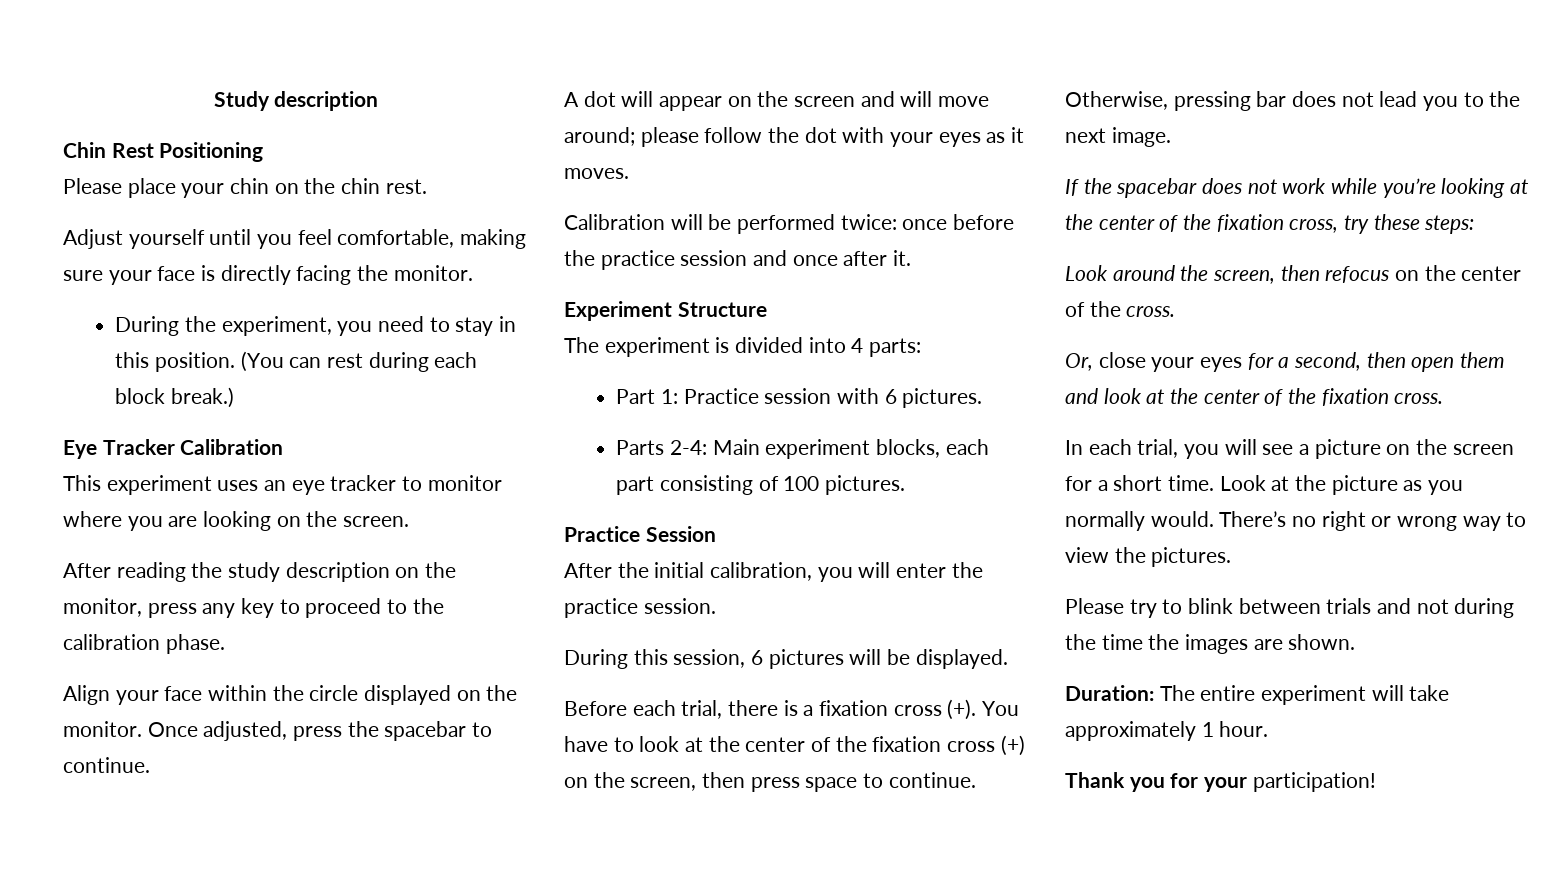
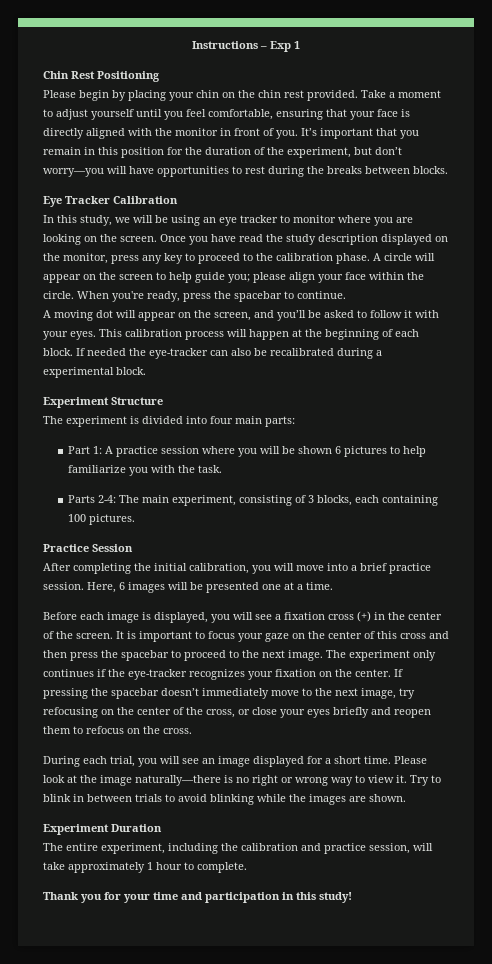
[213,91,379,111] Study description -> [192,41,300,52] Instructions – Exp 1
[127,178,176,198] place -> [79,90,166,101] begin by placing
[385,179,427,194] [63,229,123,249] rest. // Adjust -> [284,90,441,101] [43,109,88,120] rest provided. Take a moment to adjust
[460,229,527,249] [63,270,103,281] making sure -> [276,109,347,120] ensuring that
[296,265,473,285] [115,316,516,336] [115,351,478,372] [115,387,234,408] [63,439,284,459] [63,475,259,495] facing the monitor. // During the experiment, you need to stay in this position. (You can rest during each block break.) // Eye Tracker Calibration // This experiment uses -> [86,128,419,139] [43,147,402,158] [43,166,448,177] [43,196,178,207] [43,215,200,226] aligned with the monitor in front of you. It’s important that you remain in this position for the duration of the experiment, but don’t worry—you will have opportunities to rest during the breaks between blocks. // Eye Tracker Calibration // In this study, we will be using
[63,562,186,582] // After reading -> [160,234,263,245] Once you have read
(390, 572) none -> [381,234,432,245] displayed
[63,685,518,705] [63,721,288,741] // Align your face within the circle displayed on the monitor. Once adjusted, -> [373,253,435,261] [43,272,424,283] [43,291,180,302] A circle will appear on the screen to help guide you; please align your face within the circle. When you're ready,
(579, 99) none -> [54,310,93,321] moving
[794,91,990,107] [564,127,1025,147] [564,168,629,179] [564,214,1015,234] [564,250,912,270] screen and will move around; please follow the dot with your eyes as it moves. // Calibration will be performed twice: once before the practice session and once after it. -> [214,310,439,321] [43,329,419,340] [43,348,382,359] [43,367,146,378] screen, and you’ll be asked to follow it with your eyes. This calibration process will happen at the beginning of each block. If needed the eye-tracker can also be recalibrated during a experimental block.
[851,338,864,353] 4 -> [210,416,262,424] four main
[683,388,983,408] [616,439,989,459] [616,475,779,495] Practice session with 6 pictures. // Parts 2-4: Main experiment blocks, each part consisting of -> [104,446,426,457] [67,465,222,476] [67,495,438,506] A practice session where you will be shown 6 pictures to help familiarize you with the task. // Parts 2-4: The main experiment, consisting of 3 blocks, each containing
(612, 570) none -> [73,563,131,574] completing
[896,562,983,578] [564,598,716,618] [564,649,1008,669] [564,699,1020,720] [564,735,1025,756] [564,772,976,792] [1065,91,1521,111] [1065,127,1171,147] [1065,178,1530,198] [1065,214,1475,234] [1065,265,1390,284] enter the practice session. // During this session, 6 pictures will be displayed. // Before each trial, there is a fixation cross (+). You have to look at the center of the fixation cross (+) on the screen, then press space to continue. Otherwise, pressing bar does not lead you to the next image. // If the spacebar does not work while you’re looking at the center of the fixation cross, try these steps: // Look around the screen, then refocus -> [296,563,431,574] [43,582,333,593] [43,611,442,623] [43,631,449,642] [43,650,436,661] [43,669,403,680] [43,688,415,699] [43,707,98,718] move into a brief practice session. Here, 6 images will be presented one at a time. // Before each image is displayed, you will see a fixation cross (+) in the center of the screen. It is important to focus your gaze on the center of this cross and then press the spacebar to proceed to the next image. The experiment only continues if the eye-tracker recognizes your fixation on the center. If pressing the spacebar doesn’t immediately move to the next image, try refocusing
[1126,306,1176,317] [1065,353,1093,371] cross. // Or, -> [206,709,250,718] cross, or
[1247,352,1506,372] [1065,388,1444,406] [1065,440,1083,455] for a second, then open them and look at the center of the fixation cross. // In -> [333,707,431,718] [43,726,192,734] [43,756,80,767] briefly and reopen them to refocus on the cross. // During
[1299,439,1514,459] [1065,475,1464,495] [1065,511,1287,531] a picture on the screen for a short time. Look at the picture as you normally would. There’s -> [202,756,427,767] [43,775,233,786] an image displayed for a short time. Please look at the image naturally—there is
[1114,547,1232,567] [1065,598,1157,618] the pictures. // Please try -> [396,775,429,786] it. Try
(1234, 606) none -> [73,794,84,802] in
[1377,598,1515,618] [1065,634,1143,650] and not during the time -> [165,794,286,805] to avoid blinking while
[1065,685,1367,705] Duration: The entire experiment -> [43,824,162,835] [43,843,410,854] Experiment Duration // The entire experiment, including the calibration and practice session,
[1219,721,1269,737] hour. -> [156,862,247,873] hour to complete.
[1252,772,1376,792] participation! -> [153,892,352,903] time and participation in this study!

